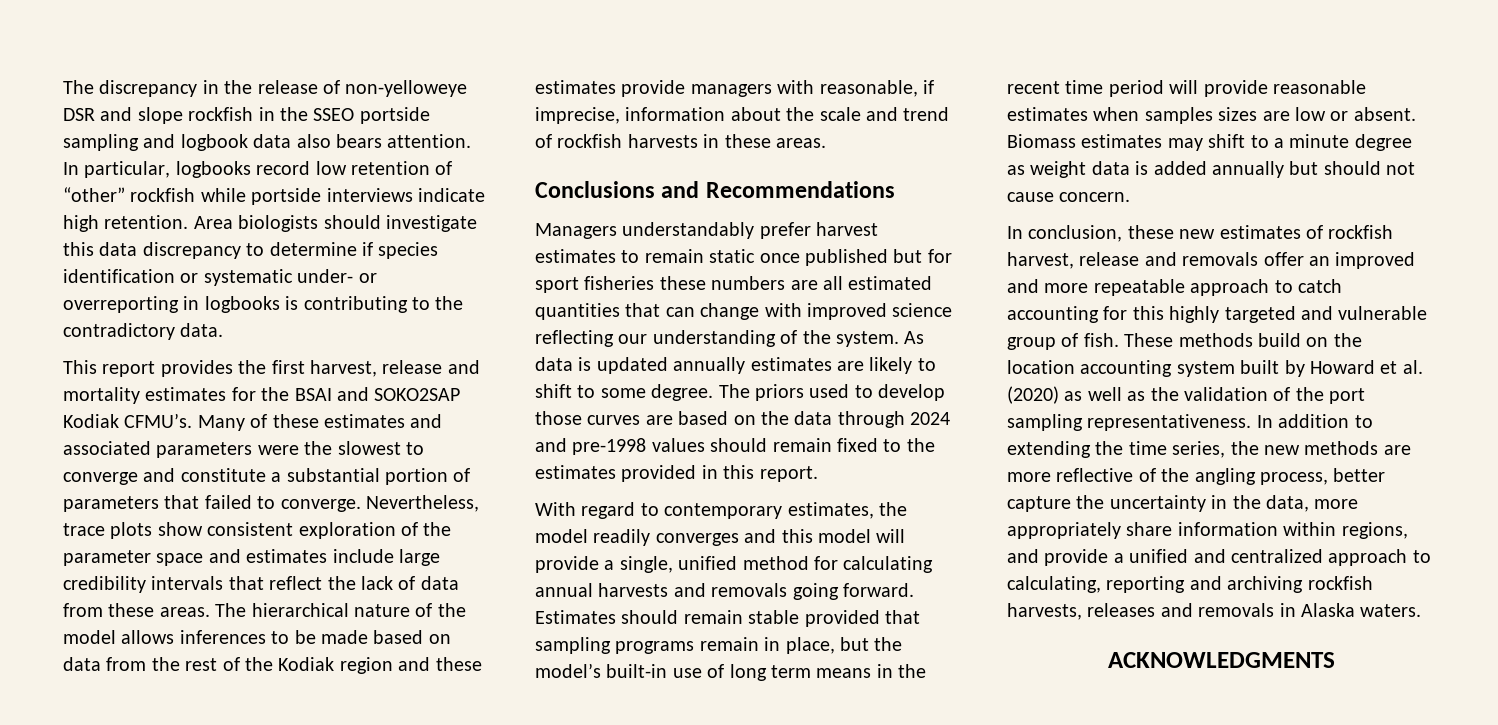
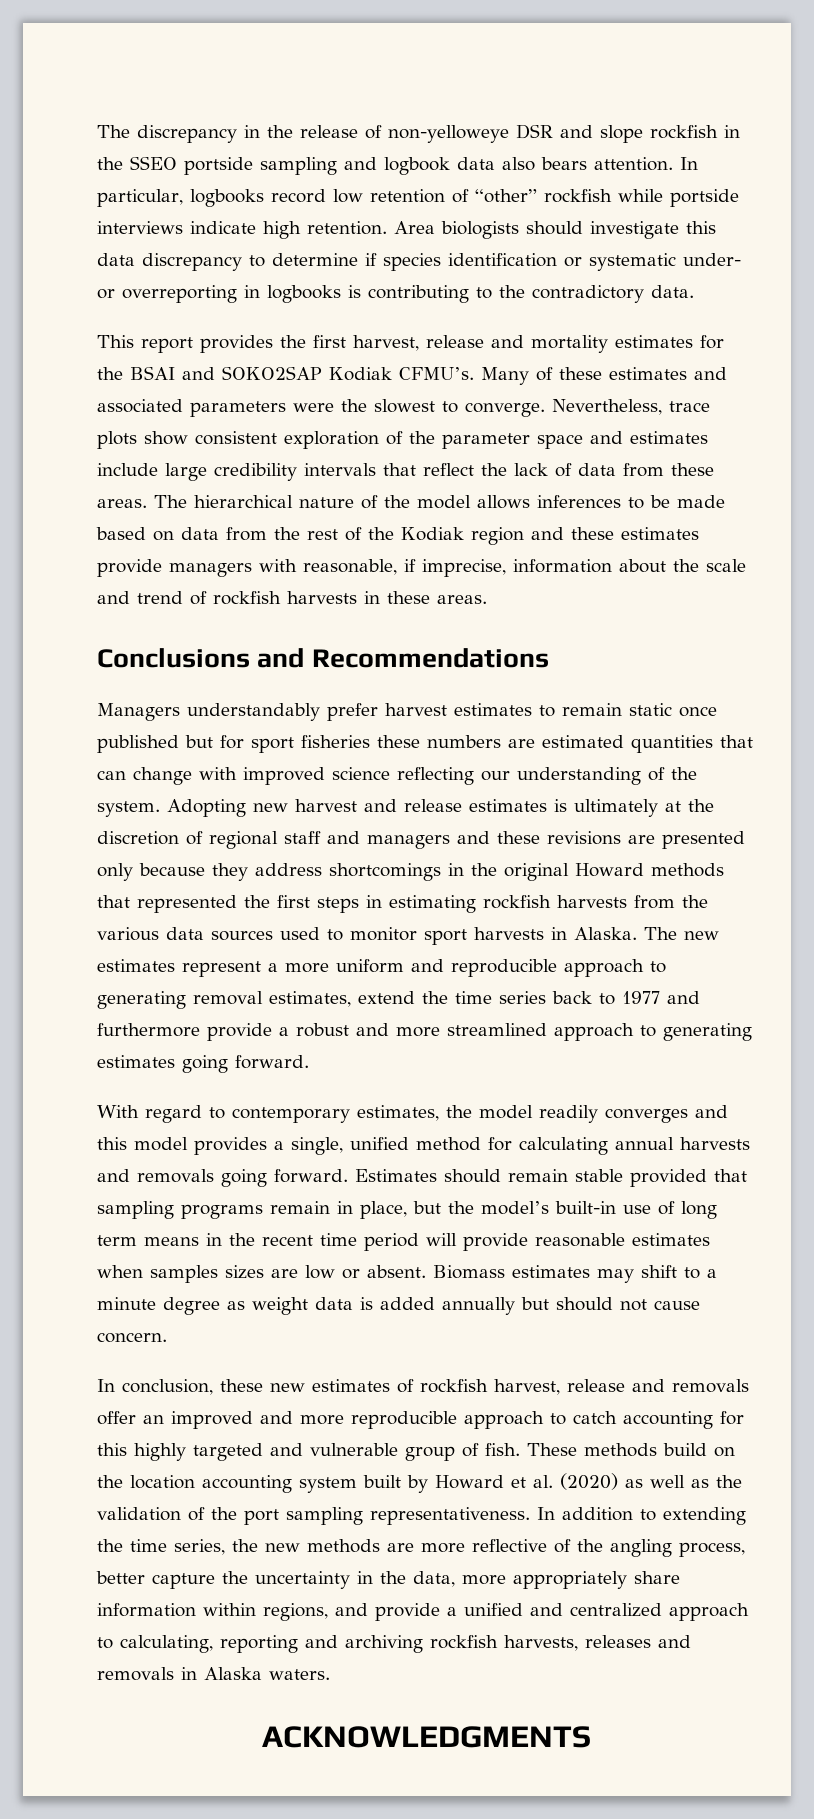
[63,468,471,485] [63,495,276,512] converge and constitute a substantial portion of parameters that failed to -> (458, 407) none
[823,276,843,290] all -> (535, 743) none
[904,331,925,344] [535,357,936,374] [535,384,946,401] [535,411,951,428] [535,438,935,455] [535,465,818,482] As data is updated annually estimates are likely to shift to some degree. The priors used to develop those curves are based on the data through 2024 and pre-1998 values should remain fixed to the estimates provided in this report. -> [167,799,714,817] [97,831,745,849] [97,863,724,881] [97,895,708,913] [97,927,719,945] [97,959,666,977] [97,991,700,1009] [97,1023,752,1041] [97,1055,309,1073] Adopting new harvest and release estimates is ultimately at the discretion of regional staff and managers and these revisions are presented only because they address shortcomings in the original Howard methods that represented the first steps in estimating rockfish harvests from the various data sources used to monitor sport harvests in Alaska. The new estimates represent a more uniform and reproducible approach to generating removal estimates, extend the time series back to 1977 and furthermore provide a robust and more streamlined approach to generating estimates going forward.
[876,529,906,543] [535,556,599,573] will provide -> [194,1137,267,1155] provides
[1093,279,1185,296] repeatable -> [351,1411,457,1429] reproducible

